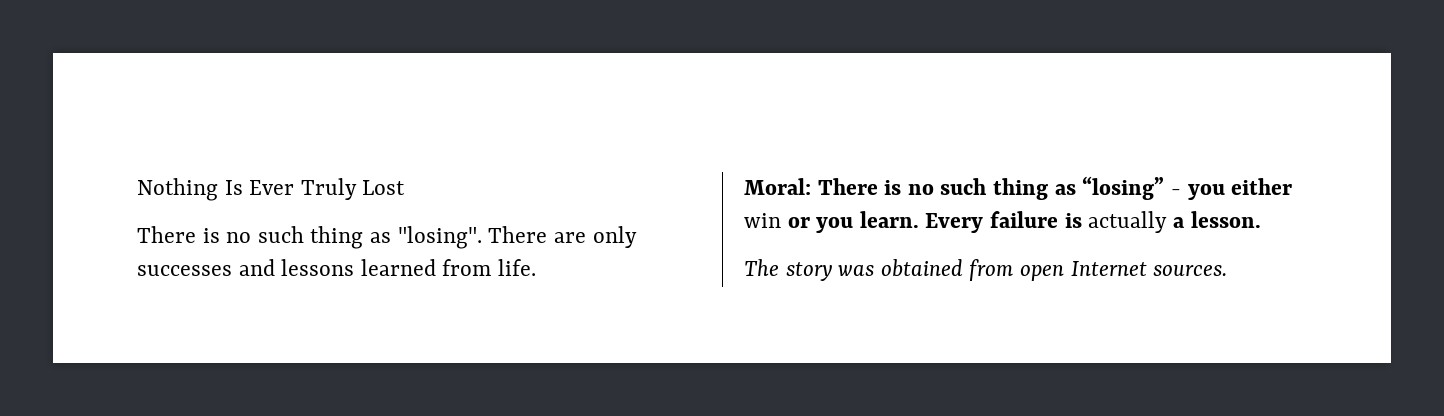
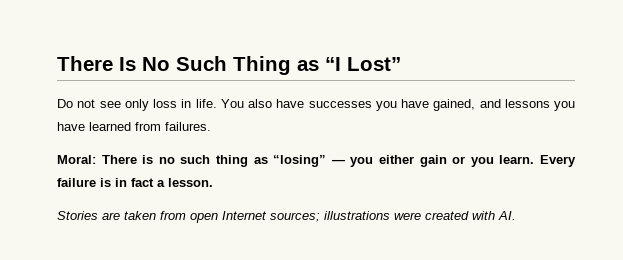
[137,178,406,201] [137,226,637,249] [137,259,355,276] Nothing Is Ever Truly Lost // There is no such thing as "losing". There are only successes and lessons -> [57,56,401,75] [57,99,575,111] [57,122,85,131] There Is No Such Thing as “I Lost” // Do not see only loss in life. You also have successes you have gained, and lessons you have
[498,259,537,276] life. -> [165,122,211,131] failures.
[1170,189,1181,195] - -> [331,159,345,164] —
[744,213,781,228] win -> [419,155,447,167] gain
[1088,211,1168,233] actually -> [115,178,154,187] in fact
[744,259,1228,281] The story was obtained from open Internet sources. -> [57,211,516,223] Stories are taken from open Internet sources; illustrations were created with AI.

